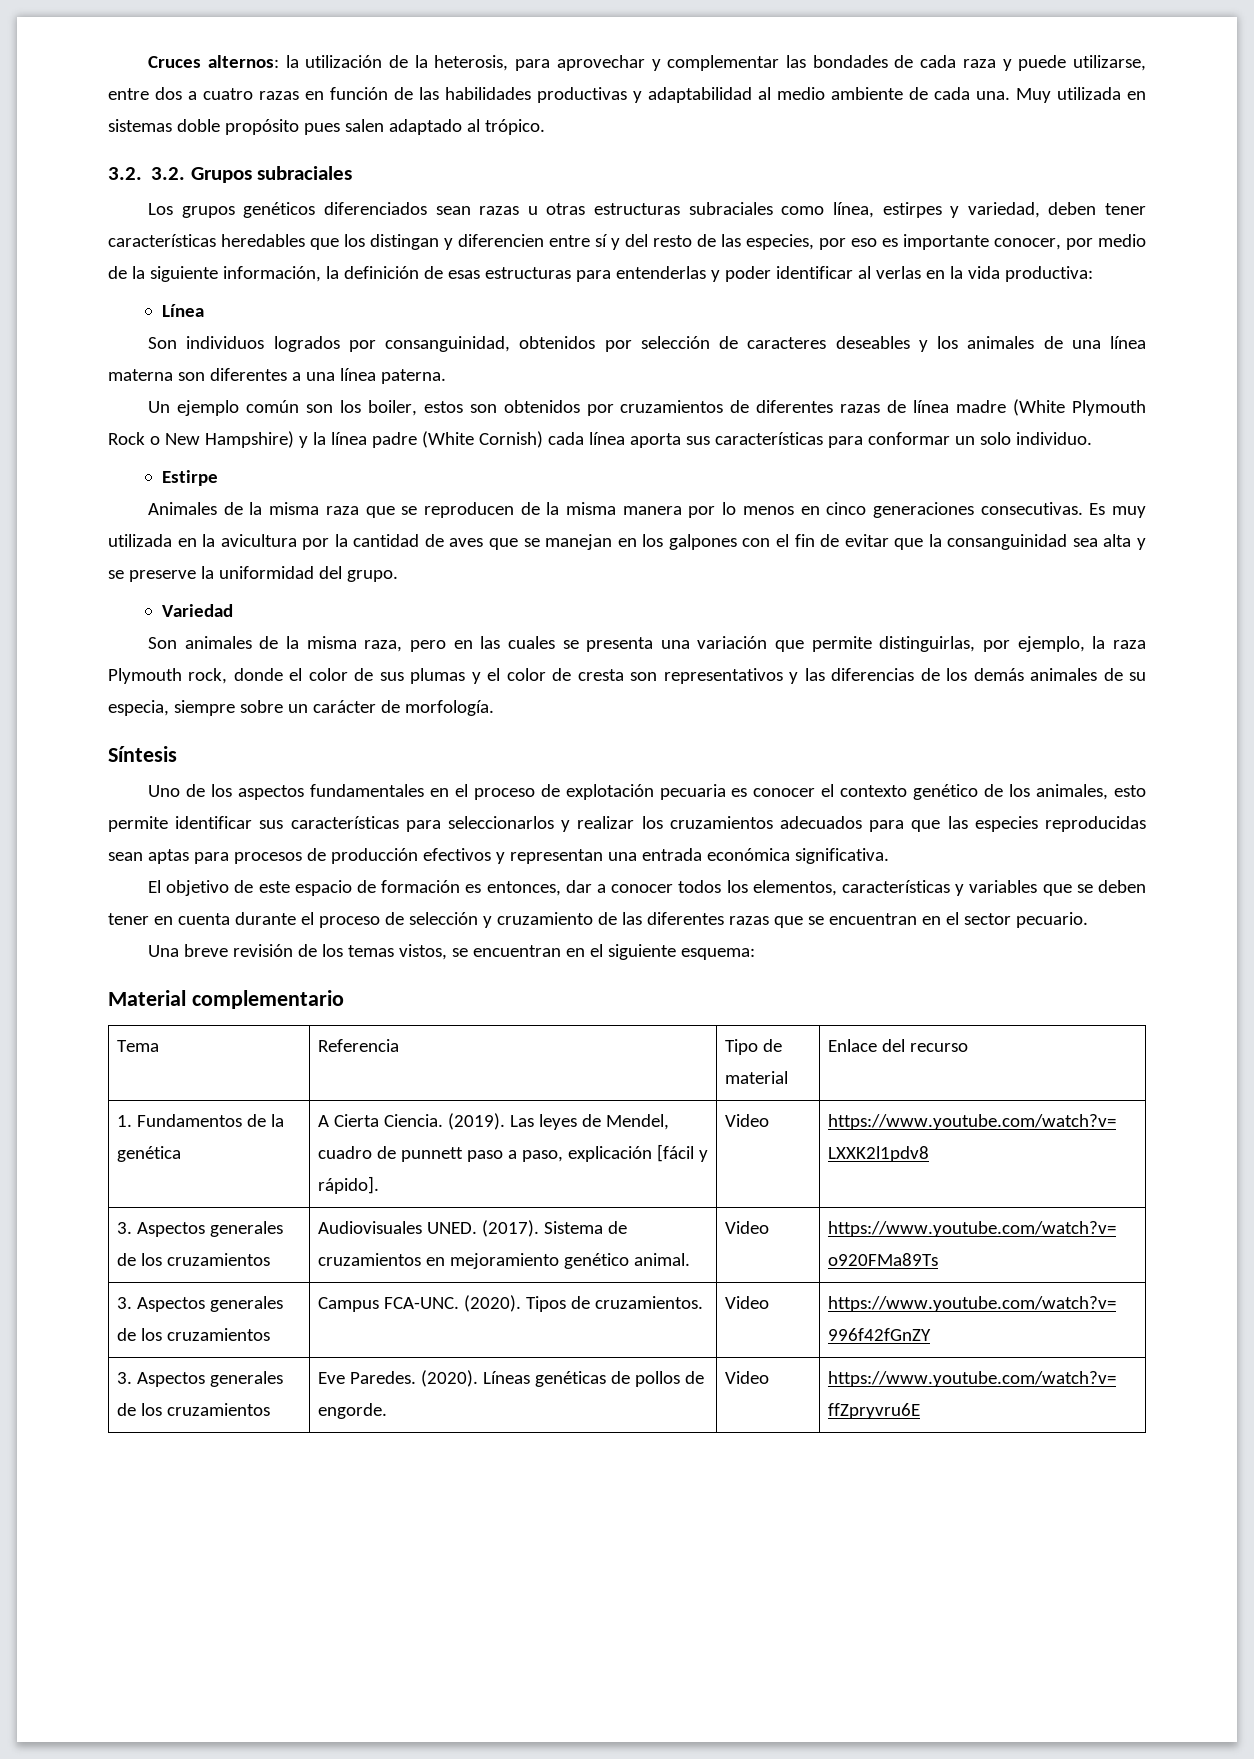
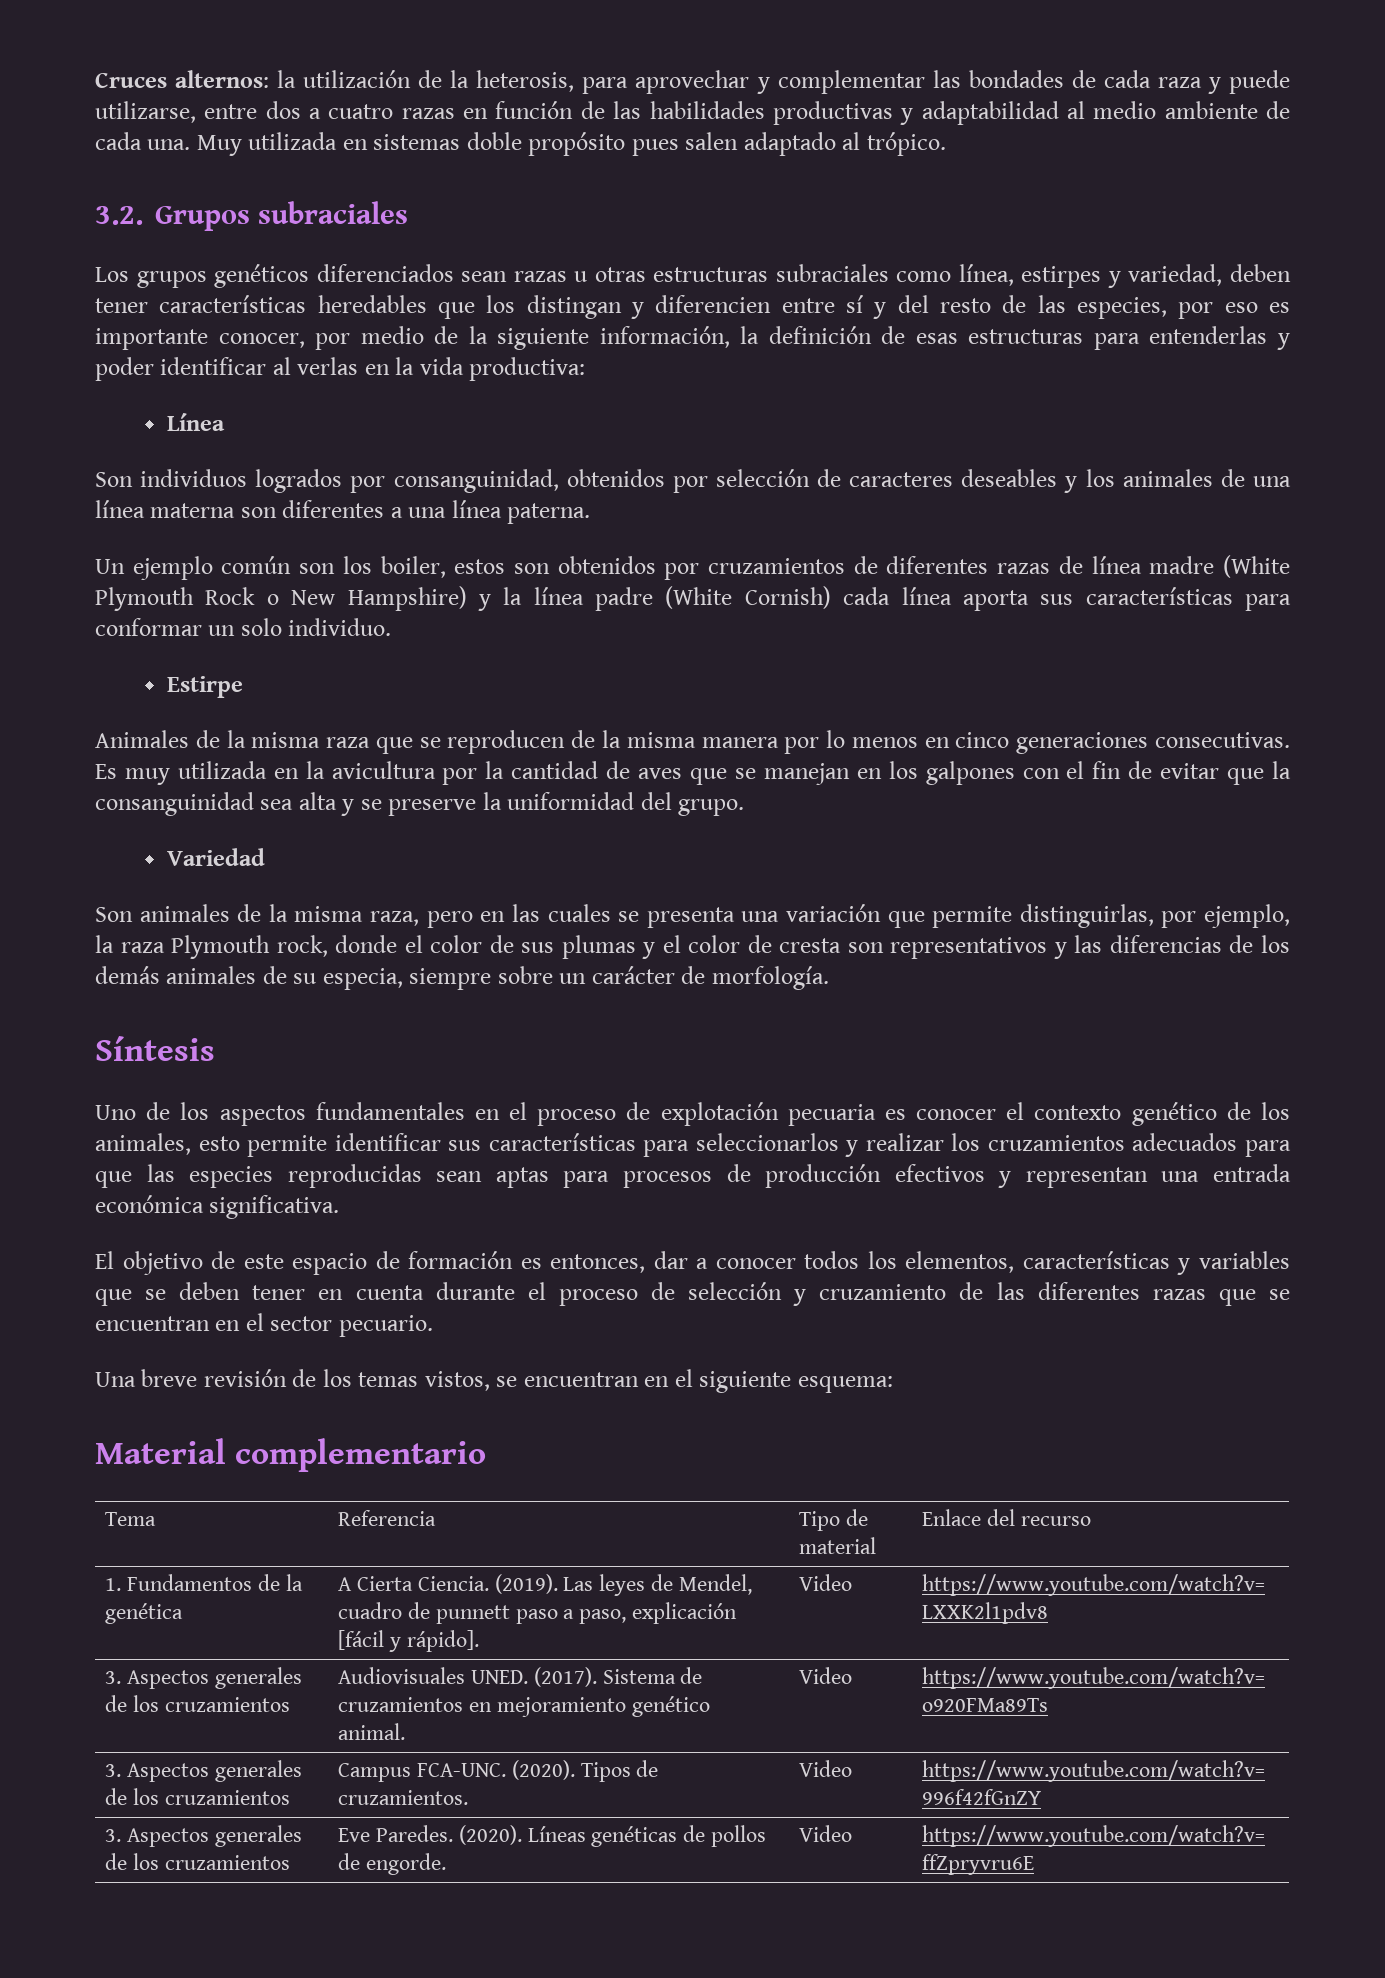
[151,167,186,180] 3.2. -> (143, 215) none

